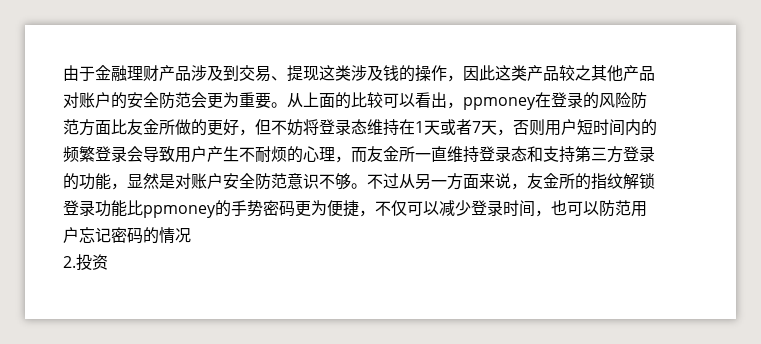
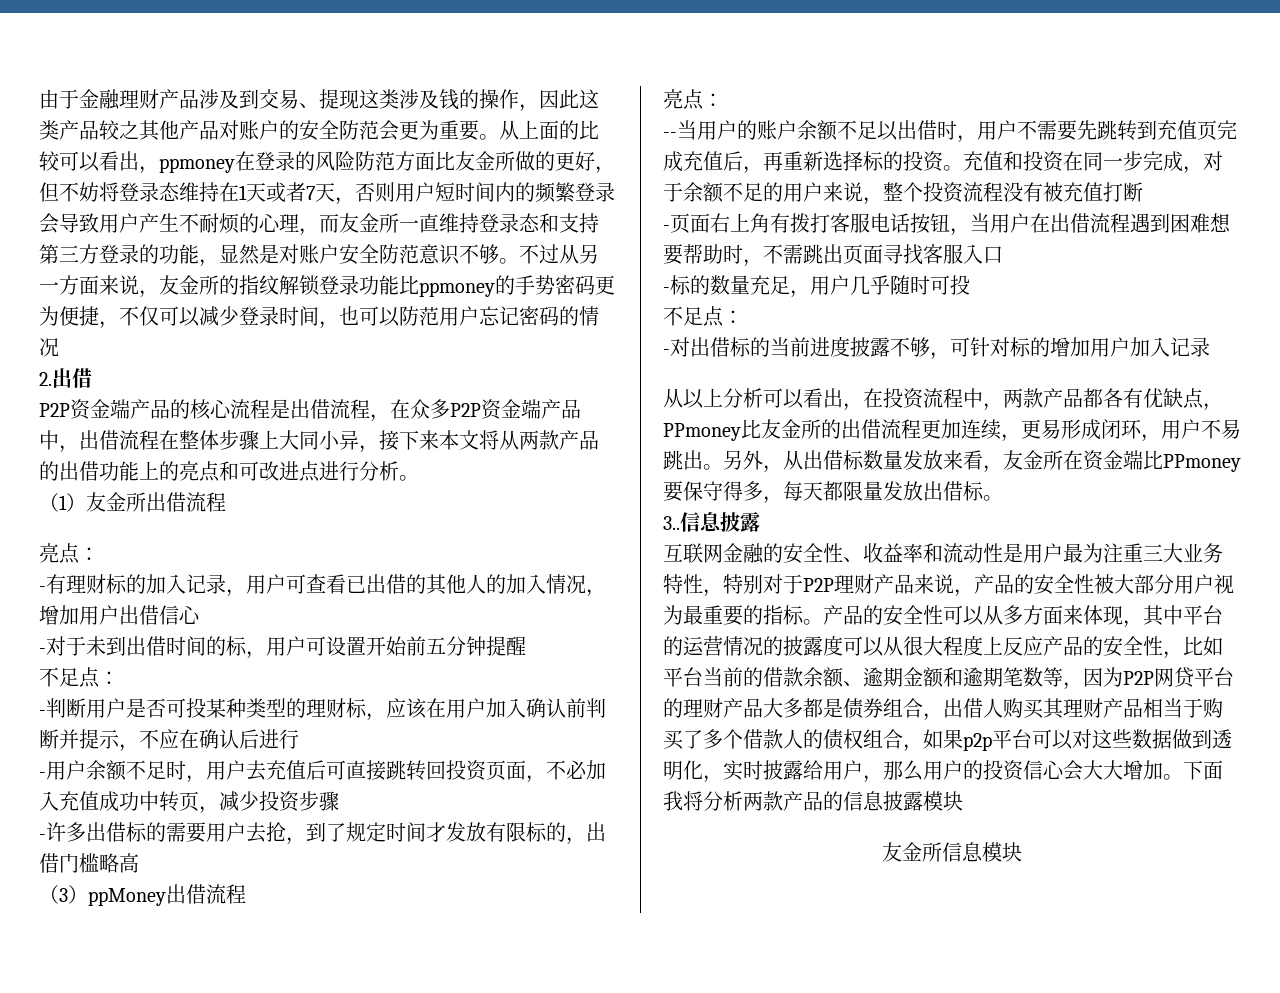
[76,254,108,271] 投资 -> [52,368,92,388] [39,399,581,422] [39,430,599,453] [39,461,419,482] [39,492,226,512] [39,543,99,564] [39,574,606,597] [39,605,201,625] [39,636,526,659] [39,667,119,688] [39,698,606,721] [39,729,299,752] [39,760,606,783] [39,791,339,814] [39,822,606,845] [39,853,139,873] [39,884,246,906] [663,89,723,110] [663,120,1237,143] [663,151,1223,174] [663,182,1143,205] [663,213,1231,236] [663,244,1003,267] [663,275,970,298] [663,306,743,327] [663,336,1210,360] [663,388,1223,411] [663,419,1241,442] [663,450,1241,473] [663,481,1003,504] [663,511,760,532] [663,543,1223,564] [663,574,1234,597] [663,605,1223,628] [663,635,1223,659] [663,667,1234,690] [663,698,1223,721] [663,729,1232,752] [663,760,1223,783] [663,791,963,811] [882,842,1022,862] 出借 // P2P资金端产品的核心流程是出借流程，在众多P2P资金端产品中，出借流程在整体步骤上大同小异，接下来本文将从两款产品的出借功能上的亮点和可改进点进行分析。 // （1）友金所出借流程 // 亮点： // -有理财标的加入记录，用户可查看已出借的其他人的加入情况，增加用户出借信心 // -对于未到出借时间的标，用户可设置开始前五分钟提醒 // 不足点： // -判断用户是否可投某种类型的理财标，应该在用户加入确认前判断并提示，不应在确认后进行 // -用户余额不足时，用户去充值后可直接跳转回投资页面，不必加入充值成功中转页，减少投资步骤 // -许多出借标的需要用户去抢，到了规定时间才发放有限标的，出借门槛略高 // （3）ppMoney出借流程 // 亮点： // --当用户的账户余额不足以出借时，用户不需要先跳转到充值页完成充值后，再重新选择标的投资。充值和投资在同一步完成，对于余额不足的用户来说，整个投资流程没有被充值打断 // -页面右上角有拨打客服电话按钮，当用户在出借流程遇到困难想要帮助时，不需跳出页面寻找客服入口 // -标的数量充足，用户几乎随时可投 // 不足点： // -对出借标的当前进度披露不够，可针对标的增加用户加入记录 // 从以上分析可以看出，在投资流程中，两款产品都各有优缺点，PPmoney比友金所的出借流程更加连续，更易形成闭环，用户不易跳出。另外，从出借标数量发放来看，友金所在资金端比PPmoney要保守得多，每天都限量发放出借标。 // 3..信息披露 // 互联网金融的安全性、收益率和流动性是用户最为注重三大业务特性，特别对于P2P理财产品来说，产品的安全性被大部分用户视为最重要的指标。产品的安全性可以从多方面来体现，其中平台的运营情况的披露度可以从很大程度上反应产品的安全性，比如平台当前的借款余额、逾期金额和逾期笔数等，因为P2P网贷平台的理财产品大多都是债券组合，出借人购买其理财产品相当于购买了多个借款人的债权组合，如果p2p平台可以对这些数据做到透明化，实时披露给用户，那么用户的投资信心会大大增加。下面我将分析两款产品的信息披露模块 // 友金所信息模块

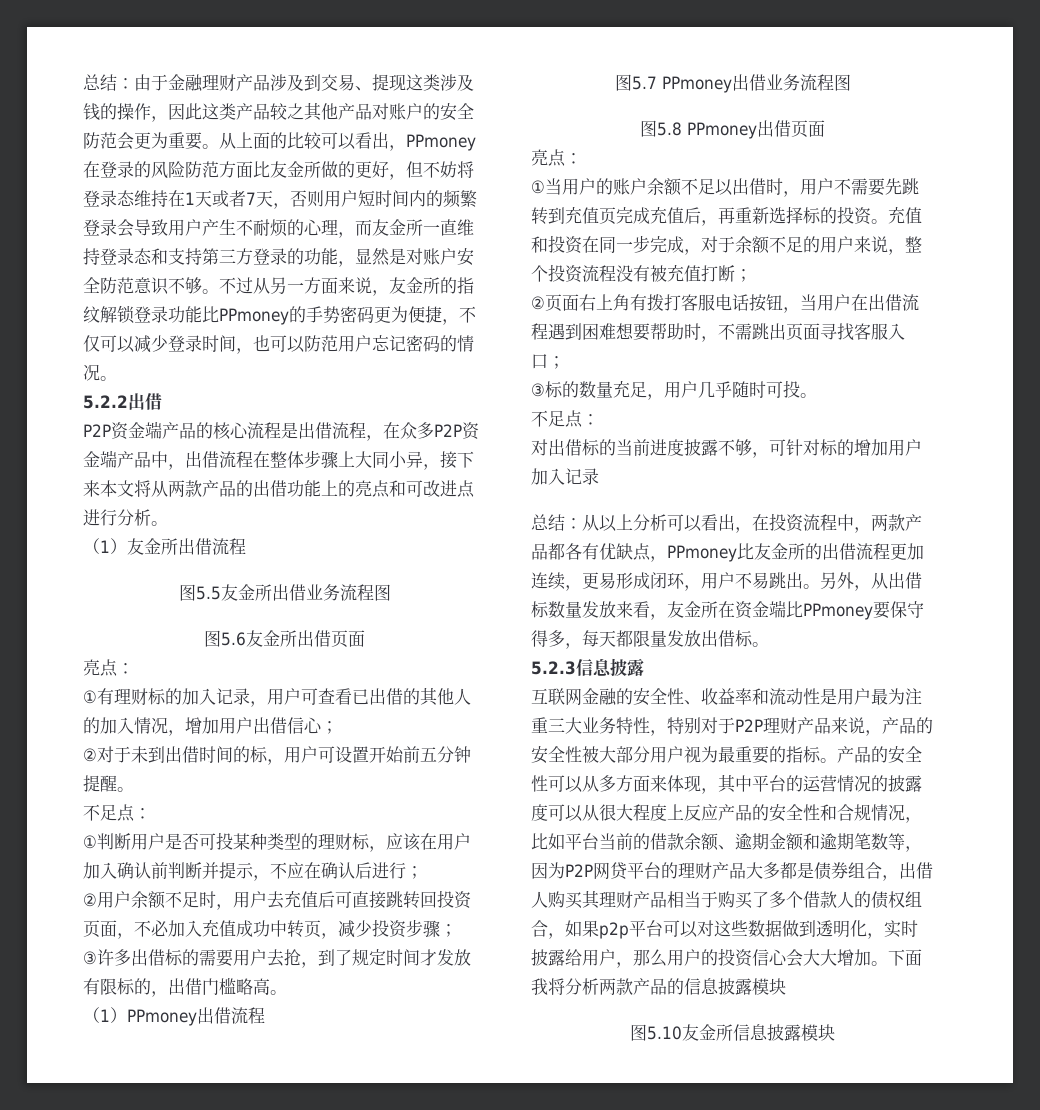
(39, 99) none -> [83,74,134,91] 总结：
[159,158,235,173] ppmoney -> [406,134,476,151] PPmoney
[419,282,495,297] ppmoney -> [219,308,289,325] PPmoney
[39,372,52,386] // 2. -> [100,376,117,381] [83,395,128,409] 。 // 5.2.2
[39,543,99,564] [39,586,46,592] // 亮点： // - -> [178,584,391,601] [204,630,365,648] [83,659,134,677] [83,690,97,704] // 图5.5友金所出借业务流程图 // 图5.6友金所出借页面 // 亮点： // ①
[39,648,46,654] // - -> [321,721,338,734] [83,748,97,762] ； // ②
[39,667,119,688] [39,710,46,716] // 不足点： // - -> [117,787,134,792] [83,804,151,822] [83,835,97,849] 。 // 不足点： // ①
[39,772,46,778] // - -> [406,866,423,879] [83,893,97,907] ； // ②
[39,834,46,840] // - -> [440,924,457,937] [83,951,97,965] ； // ③
[39,884,246,906] [663,89,723,110] [663,132,677,138] // （3）ppMoney出借流程 // 亮点： // -- -> [270,990,287,995] [83,1007,265,1026] [614,74,851,93] [640,120,825,139] [531,149,582,167] [531,180,545,194] 。 // （1）PPmoney出借流程 // 图5.7 PPmoney出借业务流程图 // 图5.8 PPmoney出借页面 // 亮点： // ①
[663,225,670,231] // - -> [735,269,752,282] [531,296,545,310] ； // ②
[663,287,670,293] // - -> [548,356,565,369] [531,383,545,397] ； // ③
[663,306,743,327] [663,349,670,355] // 不足点： // - -> [800,393,817,398] [531,410,599,428] 。 // 不足点： //
(1210, 347) none -> [531,514,582,531] 总结：
[663,516,680,530] 3.. -> [531,661,576,675] 5.2.3
(1163, 646) none -> [820,804,905,821] 和合规情况
(963, 801) none -> [630,1024,682,1041] 图5.10
(983, 852) none -> [767,1024,801,1041] 披露

